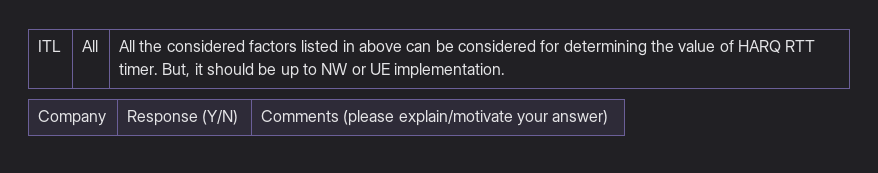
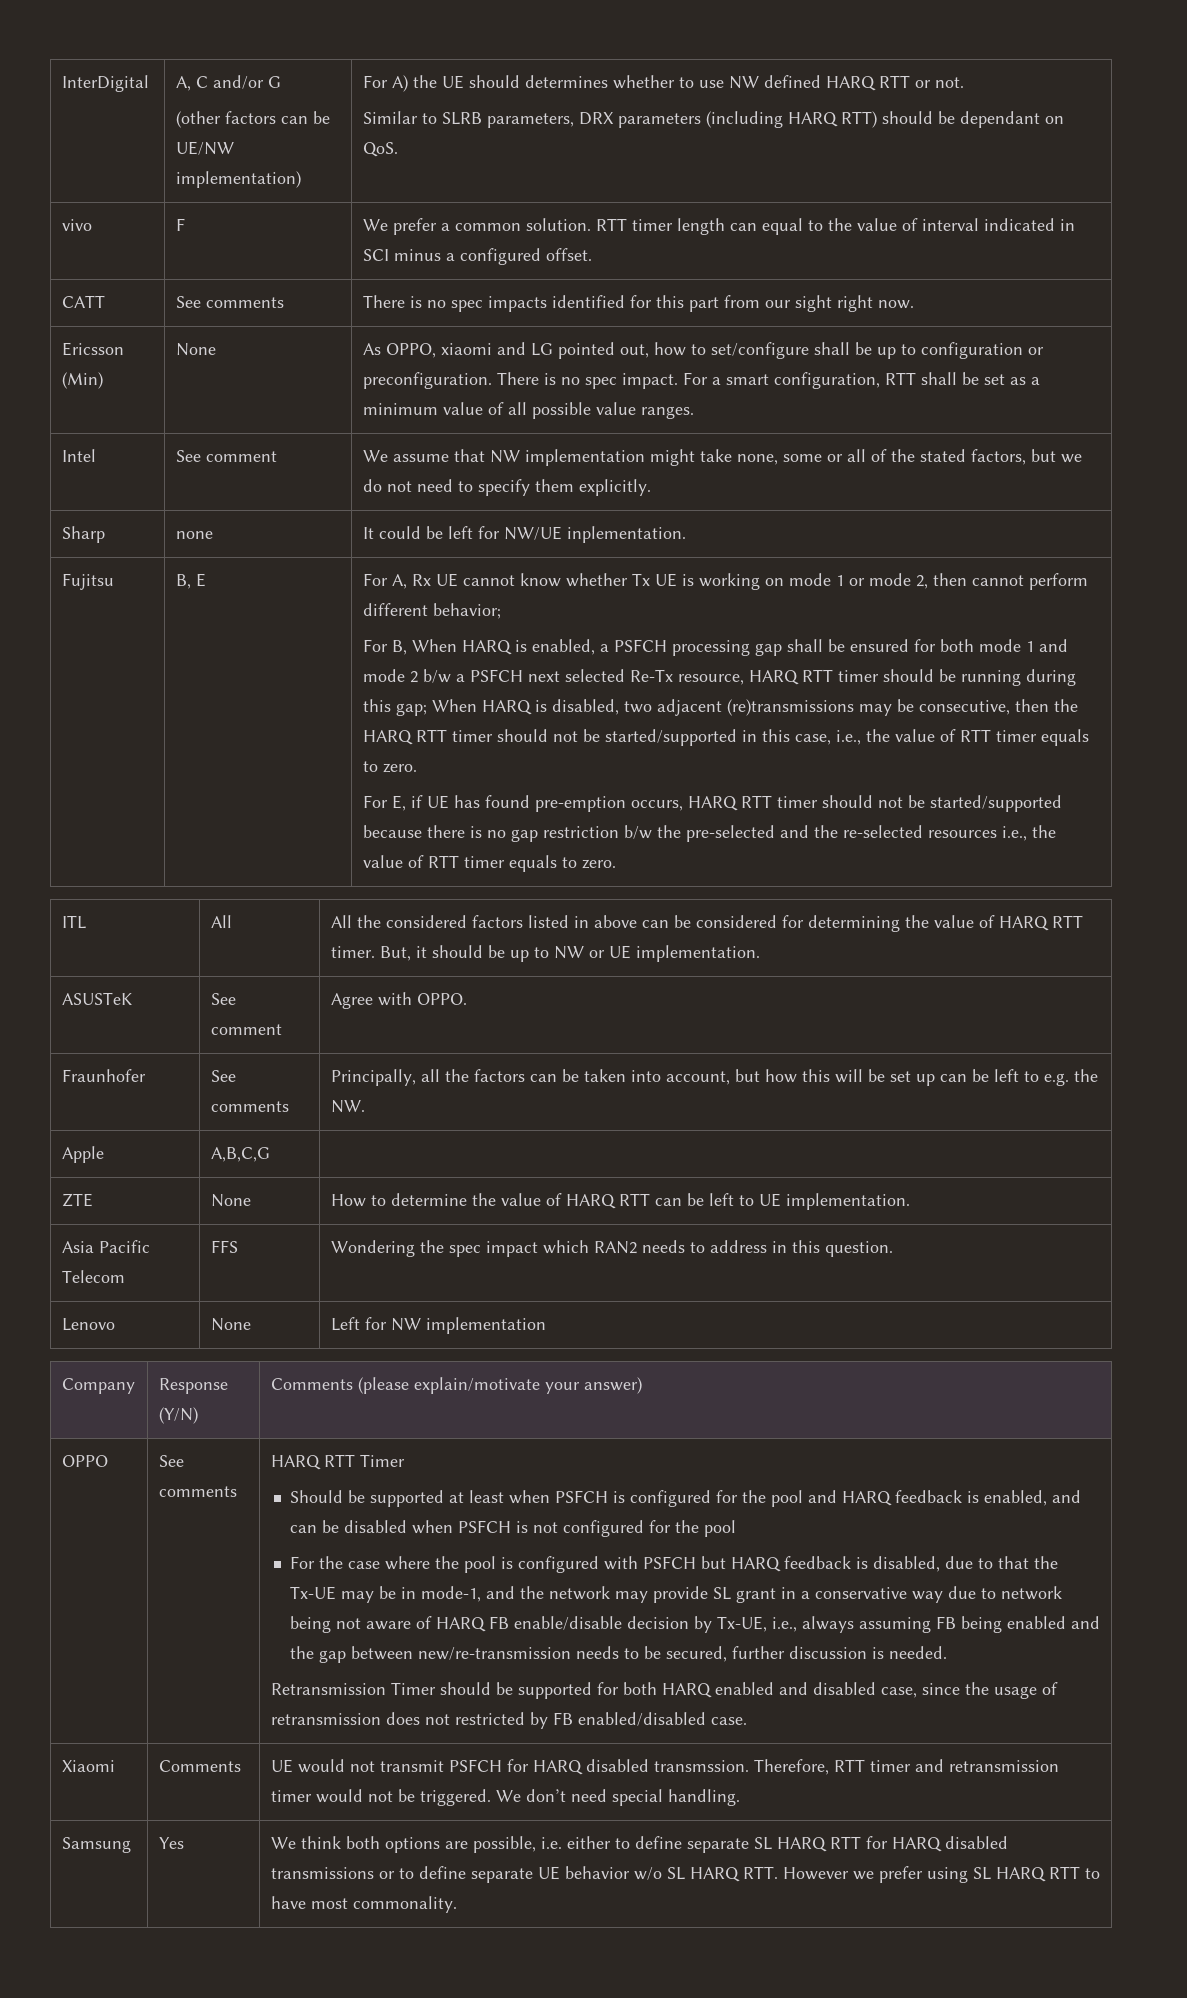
(38, 46) none -> [61,75,149,92] [175,75,281,91] [175,111,330,128] [175,141,234,155] [175,171,301,188] [362,75,964,92] [362,111,1064,128] [362,142,398,157] [61,219,92,231] [175,218,185,231] [362,218,1075,235] [362,248,592,265] [61,295,105,308] [175,296,284,308] [362,295,914,312] [61,342,124,356] [61,372,103,389] [175,343,216,356] [362,342,1044,359] [362,372,1040,389] [362,402,694,419] [61,449,96,462] [175,450,277,462] [362,449,1082,466] [362,479,651,496] [61,526,105,543] [175,531,213,539] [362,526,686,543] [61,573,114,590] [175,573,206,589] [362,573,1088,590] [362,603,501,619] [362,639,1068,656] [362,669,1076,686] [362,699,1078,716] [362,729,1089,746] [362,761,417,773] [362,795,1062,812] [362,825,1056,842] [362,855,616,872] InterDigital | A, C and/or G // (other factors can be UE/NW implementation) | For A) the UE should determines whether to use NW defined HARQ RTT or not. // Similar to SLRB parameters, DRX parameters (including HARQ RTT) should be dependant on QoS. // vivo | F | We prefer a common solution. RTT timer length can equal to the value of interval indicated in SCI minus a configured offset. // CATT | See comments | There is no spec impacts identified for this part from our sight right now. // Ericsson (Min) | None | As OPPO, xiaomi and LG pointed out, how to set/configure shall be up to configuration or preconfiguration. There is no spec impact. For a smart configuration, RTT shall be set as a minimum value of all possible value ranges. // Intel | See comment | We assume that NW implementation might take none, some or all of the stated factors, but we do not need to specify them explicitly. // Sharp | none | It could be left for NW/UE inplementation. // Fujitsu | B, E | For A, Rx UE cannot know whether Tx UE is working on mode 1 or mode 2, then cannot perform different behavior; // For B, When HARQ is enabled, a PSFCH processing gap shall be ensured for both mode 1 and mode 2 b/w a PSFCH next selected Re-Tx resource, HARQ RTT timer should be running during this gap; When HARQ is disabled, two adjacent (re)transmissions may be consecutive, then the HARQ RTT timer should not be started/supported in this case, i.e., the value of RTT timer equals to zero. // For E, if UE has found pre-emption occurs, HARQ RTT timer should not be started/supported because there is no gap restriction b/w the pre-selected and the re-selected resources i.e., the value of RTT timer equals to zero. //
(506, 71) none -> [61,992,132,1005] [210,993,236,1005] [210,1024,282,1035] [330,992,467,1009] [61,1069,146,1082] [210,1070,236,1082] [210,1101,289,1112] [330,1069,1098,1086] [330,1100,365,1113] [61,1146,104,1163] [210,1147,270,1162] [61,1193,93,1207] [210,1194,251,1207] [330,1193,910,1210] [61,1240,150,1253] [61,1270,125,1283] [210,1240,238,1253] [330,1240,893,1257] [61,1318,115,1331] [210,1318,251,1331] [330,1317,546,1334] // ASUSTeK | See comment | Agree with OPPO. // Fraunhofer | See comments | Principally, all the factors can be taken into account, but how this will be set up can be left to e.g. the NW. // Apple | A,B,C,G | // ZTE | None | How to determine the value of HARQ RTT can be left to UE implementation. // Asia Pacific Telecom | FFS | Wondering the spec impact which RAN2 needs to address in this question. // Lenovo | None | Left for NW implementation
(609, 117) none -> [61,1455,108,1467] [158,1455,184,1467] [158,1486,237,1497] [270,1454,405,1470] [290,1490,1082,1507] [290,1520,737,1537] [290,1556,1059,1573] [290,1586,1063,1603] [290,1616,1101,1633] [290,1646,948,1663] [270,1682,1058,1699] [270,1712,747,1729] [61,1760,115,1772] [158,1760,241,1772] [270,1759,1059,1775] [270,1789,740,1806] [61,1837,131,1853] [158,1837,184,1849] [270,1836,1008,1853] [270,1866,1100,1883] [270,1896,457,1913] // OPPO | See comments | HARQ RTT Timer // Should be supported at least when PSFCH is configured for the pool and HARQ feedback is enabled, and can be disabled when PSFCH is not configured for the pool // For the case where the pool is configured with PSFCH but HARQ feedback is disabled, due to that the Tx-UE may be in mode-1, and the network may provide SL grant in a conservative way due to network being not aware of HARQ FB enable/disable decision by Tx-UE, i.e., always assuming FB being enabled and the gap between new/re-transmission needs to be secured, further discussion is needed. // Retransmission Timer should be supported for both HARQ enabled and disabled case, since the usage of retransmission does not restricted by FB enabled/disabled case. // Xiaomi | Comments | UE would not transmit PSFCH for HARQ disabled transmssion. Therefore, RTT timer and retransmission timer would not be triggered. We don’t need special handling. // Samsung | Yes | We think both options are possible, i.e. either to define separate SL HARQ RTT for HARQ disabled transmissions or to define separate UE behavior w/o SL HARQ RTT. However we prefer using SL HARQ RTT to have most commonality.

